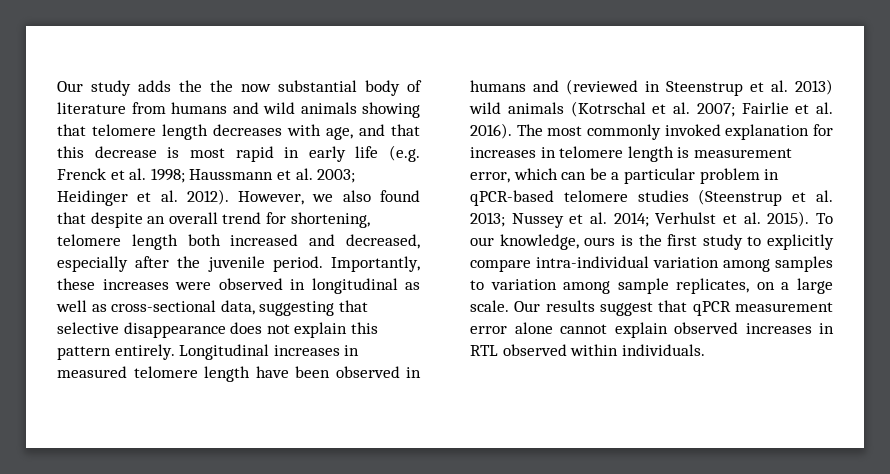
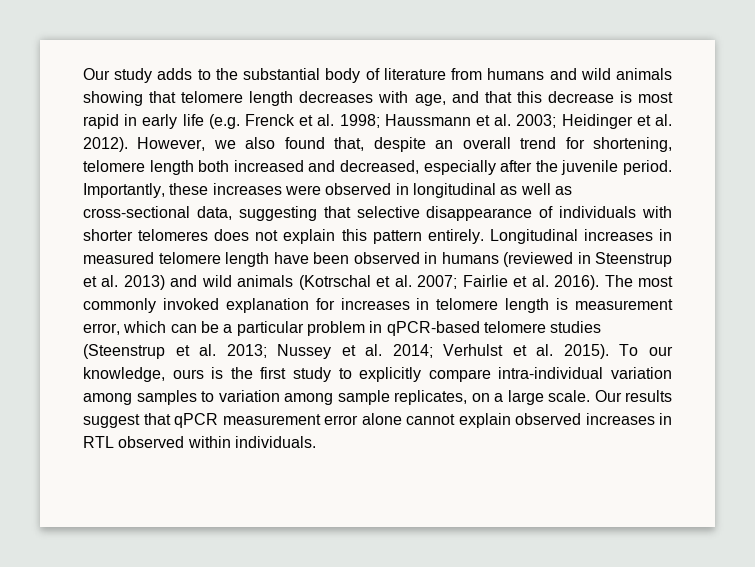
[179,80,271,92] the the now -> [197,68,238,80] to the
[57,212,86,224] that -> [334,137,365,151] that,
(226, 330) none -> [539,206,672,218] [83,229,209,241] of individuals with shorter telomeres
[533,80,559,92] and -> (499, 258) none
(833, 87) none -> [170,275,198,287] and

